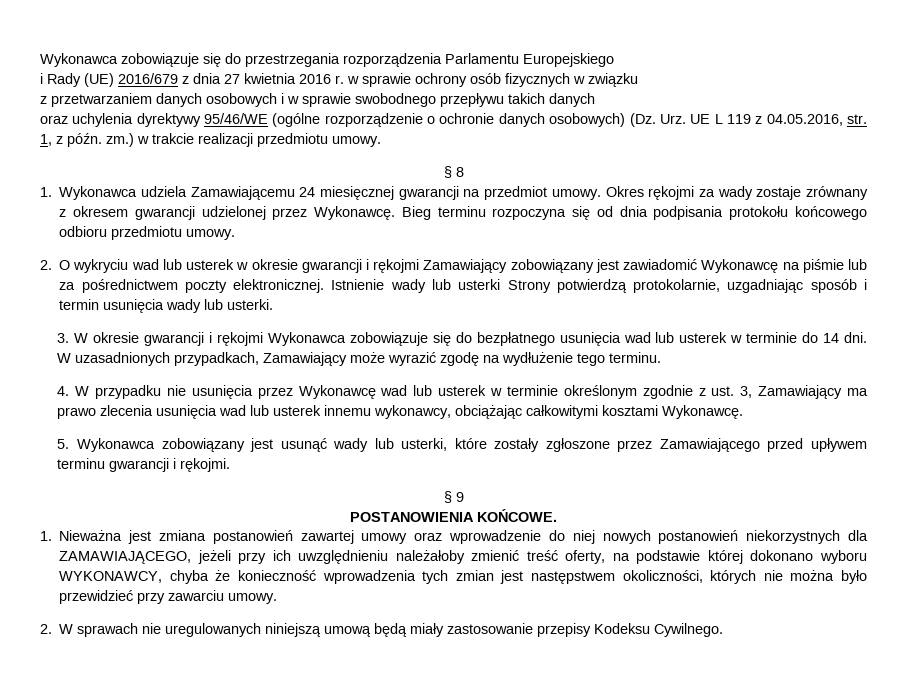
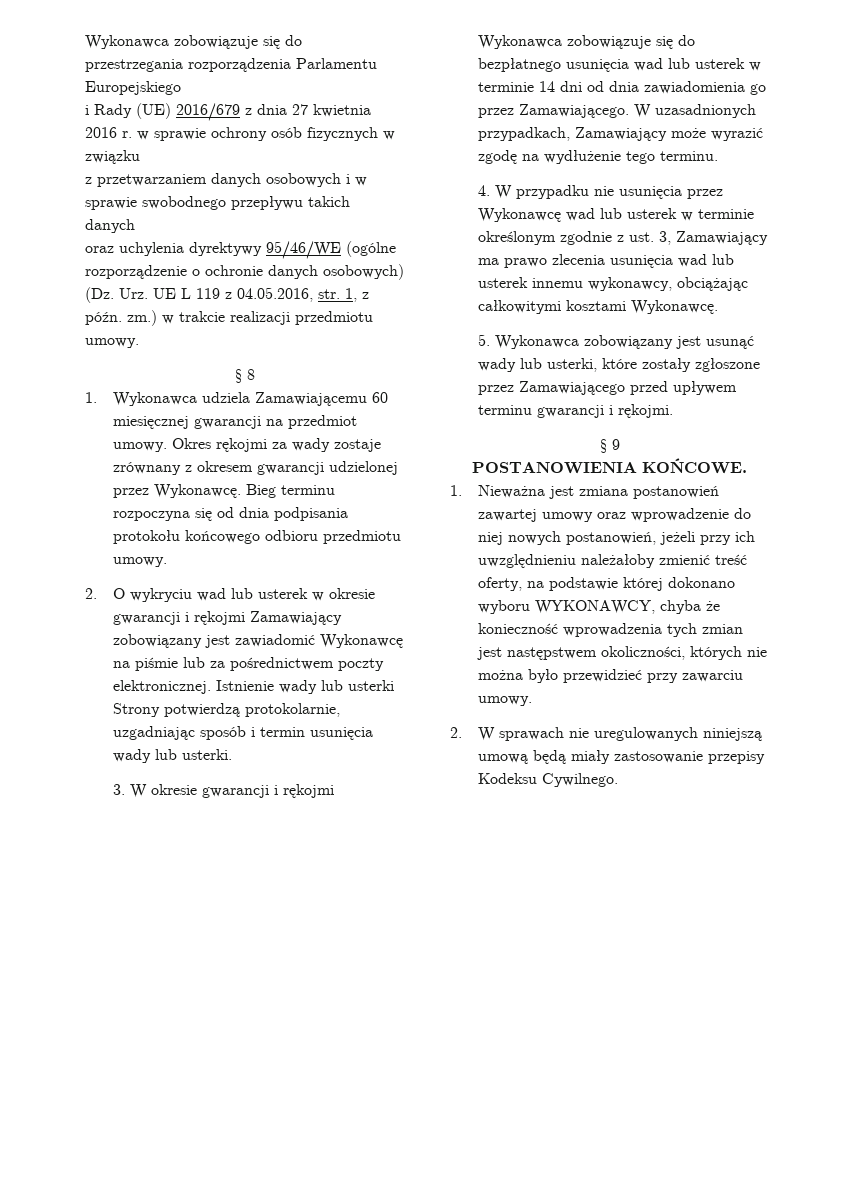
[299,187,316,197] 24 -> [371,392,388,403] 60
[802,332,868,343] do 14 dni. -> [538,81,766,95] [477,104,629,118] 14 dni od dnia zawiadomienia go przez Zamawiającego.
[658,530,869,544] [59,551,192,564] postanowień niekorzystnych dla ZAMAWIAJĄCEGO, -> [565,532,656,545] postanowień,

